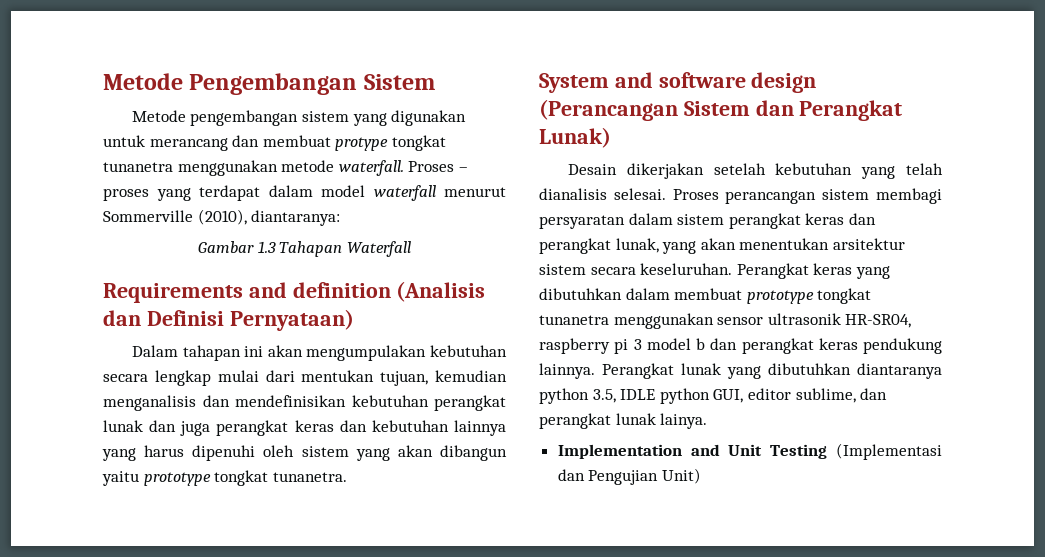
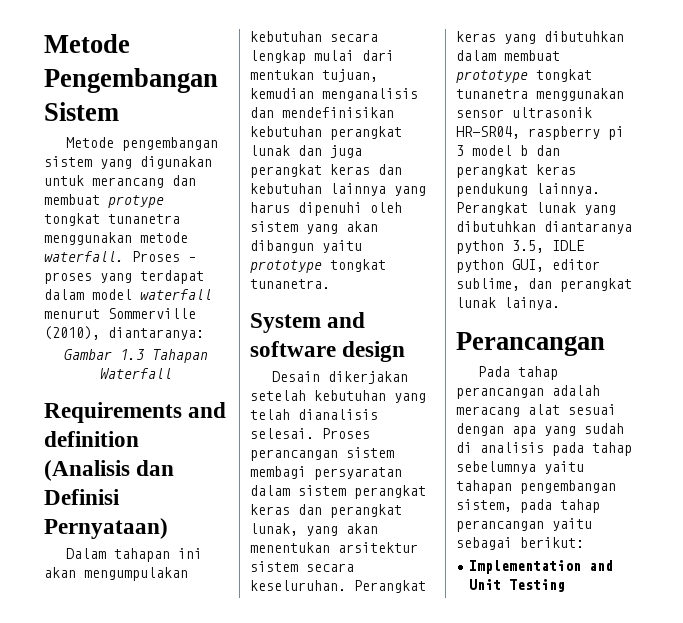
[539,99,903,121] [539,127,611,148] (Perancangan Sistem dan Perangkat Lunak) -> (406, 351) none
(708, 421) none -> [456,332,605,356] [478,366,559,380] [456,385,600,399] [456,404,616,417] [456,423,624,437] [456,442,632,456] [456,461,584,474] [456,480,616,494] [456,499,600,513] [456,518,592,532] [456,537,584,550] // Perancangan // Pada tahap perancangan adalah meracang alat sesuai dengan apa yang sudah di analisis pada tahap sebelumnya yaitu tahapan pengembangan sistem, pada tahap perancangan yaitu sebagai berikut:
[836,443,942,460] [557,468,701,485] (Implementasi dan Pengujian Unit) -> (566, 585) none

